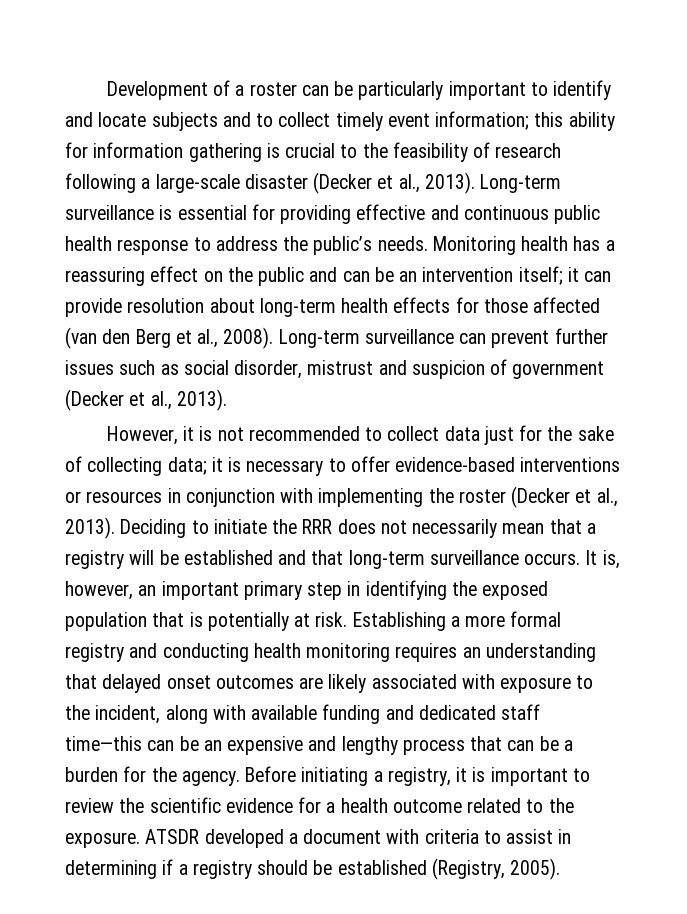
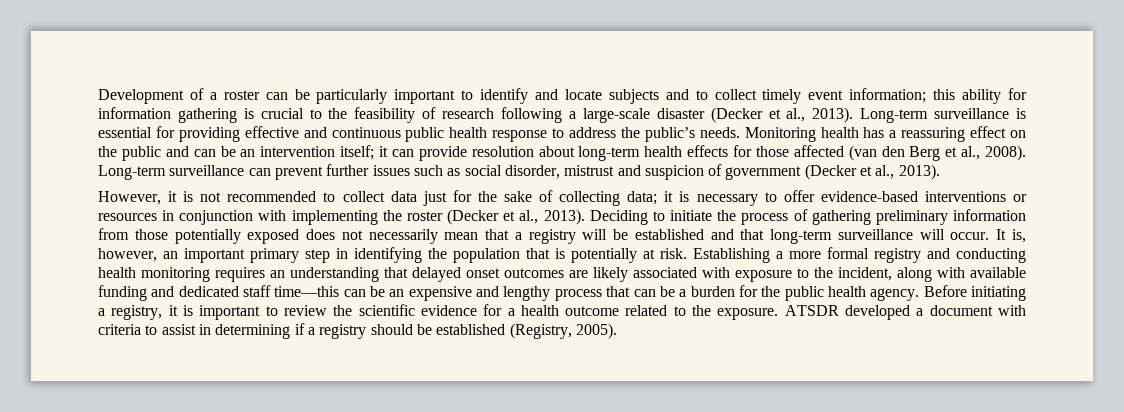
[302,519,333,534] RRR -> [741,209,1026,225] [98,228,300,244] process of gathering preliminary information from those potentially exposed
[524,553,581,565] occurs. -> [919,229,990,240] will occur.
[482,581,549,600] exposed -> (447, 253) none
(177, 774) none -> [784,286,866,301] public health

